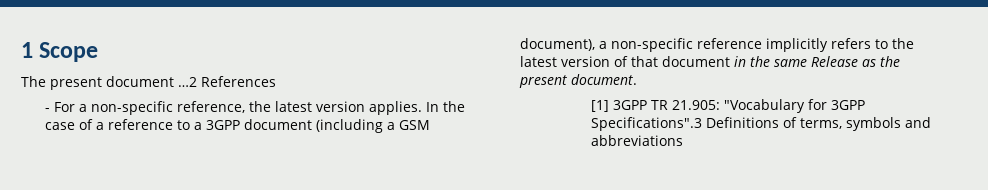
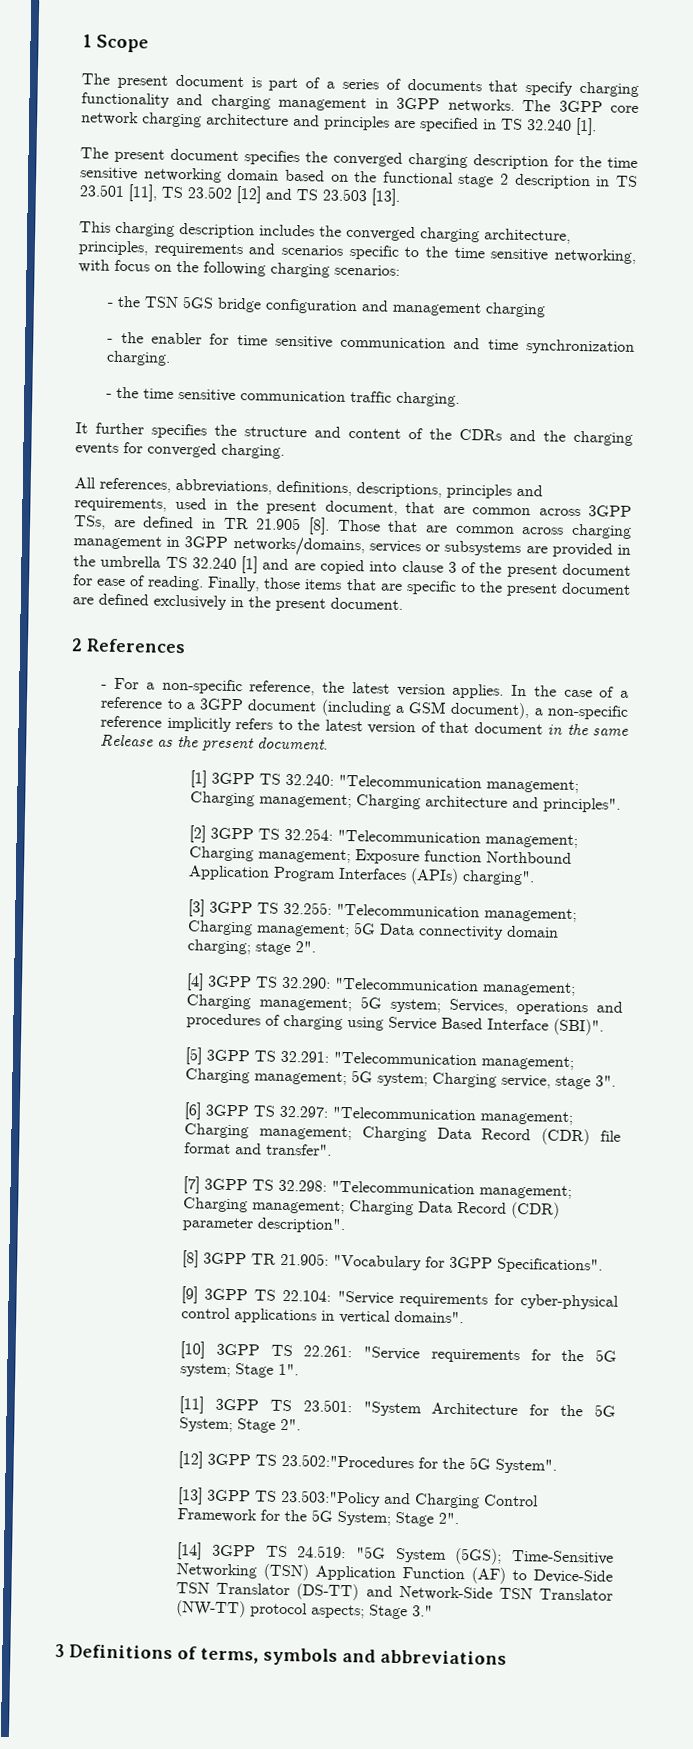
[178,77,197,87] …2 -> [250,77,639,97] [81,92,640,113] [81,111,597,136] [80,147,638,170] [80,167,638,190] [79,184,400,206] [79,221,571,244] [78,240,637,264] [78,259,400,278] [107,295,546,318] [107,331,635,355] [106,350,172,366] [106,386,461,407] [75,422,633,446] [75,442,285,459] [74,477,543,499] [74,497,632,517] [73,515,632,539] [73,535,631,558] [73,555,631,578] [73,574,632,597] [72,593,403,612] [71,638,83,652] is part of a series of documents that specify charging functionality and charging management in 3GPP networks. The 3GPP core network charging architecture and principles are specified in TS 32.240 [1]. // The present document specifies the converged charging description for the time sensitive networking domain based on the functional stage 2 description in TS 23.501 [11], TS 23.502 [12] and TS 23.503 [13]. // This charging description includes the converged charging architecture, principles, requirements and scenarios specific to the time sensitive networking, with focus on the following charging scenarios: // - the TSN 5GS bridge configuration and management charging // - the enabler for time sensitive communication and time synchronization charging. // - the time sensitive communication traffic charging. // It further specifies the structure and content of the CDRs and the charging events for converged charging. // All references, abbreviations, definitions, descriptions, principles and requirements, used in the present document, that are common across 3GPP TSs, are defined in TR 21.905 [8]. Those that are common across charging management in 3GPP networks/domains, services or subsystems are provided in the umbrella TS 32.240 [1] and are copied into clause 3 of the present document for ease of reading. Finally, those items that are specific to the present document are defined exclusively in the present document. // 2
(648, 105) none -> [259,773,580,794] [190,791,622,813] [189,825,579,849] [189,846,573,865] [188,865,536,886] [188,899,578,923] [187,920,560,940] [187,939,317,956] [186,973,577,997] [186,994,623,1016] [186,1013,605,1036] [185,1047,575,1071] [185,1068,617,1090] [184,1102,574,1126] [184,1123,621,1146] [184,1142,333,1156] [183,1176,573,1199] [183,1197,561,1219] [182,1217,346,1234] [182,1250,248,1268] TS 32.240: "Telecommunication management; Charging management; Charging architecture and principles". // [2] 3GPP TS 32.254: "Telecommunication management; Charging management; Exposure function Northbound Application Program Interfaces (APIs) charging". // [3] 3GPP TS 32.255: "Telecommunication management; Charging management; 5G Data connectivity domain charging; stage 2". // [4] 3GPP TS 32.290: "Telecommunication management; Charging management; 5G system; Services, operations and procedures of charging using Service Based Interface (SBI)". // [5] 3GPP TS 32.291: "Telecommunication management; Charging management; 5G system; Charging service, stage 3". // [6] 3GPP TS 32.297: "Telecommunication management; Charging management; Charging Data Record (CDR) file format and transfer". // [7] 3GPP TS 32.298: "Telecommunication management; Charging management; Charging Data Record (CDR) parameter description". // [8] 3GPP
[591,117,703,131] Specifications".3 -> [497,1257,604,1274] [181,1286,619,1310] [181,1307,465,1324] [180,1341,617,1364] [180,1363,300,1378] [179,1396,616,1417] [179,1417,302,1433] [178,1451,558,1474] [177,1487,540,1509] [177,1508,460,1527] [177,1542,614,1565] [176,1563,613,1584] [176,1582,613,1601] [176,1600,434,1620] [54,1644,65,1658] Specifications". // [9] 3GPP TS 22.104: "Service requirements for cyber-physical control applications in vertical domains". // [10] 3GPP TS 22.261: "Service requirements for the 5G system; Stage 1". // [11] 3GPP TS 23.501: "System Architecture for the 5G System; Stage 2". // [12] 3GPP TS 23.502:"Procedures for the 5G System". // [13] 3GPP TS 23.503:"Policy and Charging Control Framework for the 5G System; Stage 2". // [14] 3GPP TS 24.519: "5G System (5GS); Time-Sensitive Networking (TSN) Application Function (AF) to Device-Side TSN Translator (DS-TT) and Network-Side TSN Translator (NW-TT) protocol aspects; Stage 3." // 3

